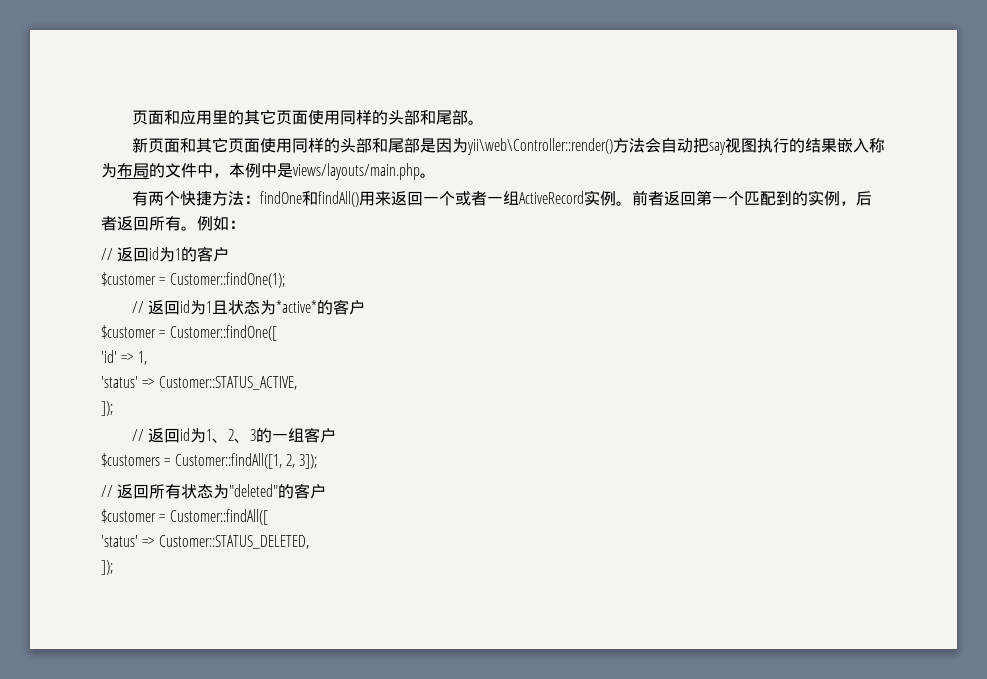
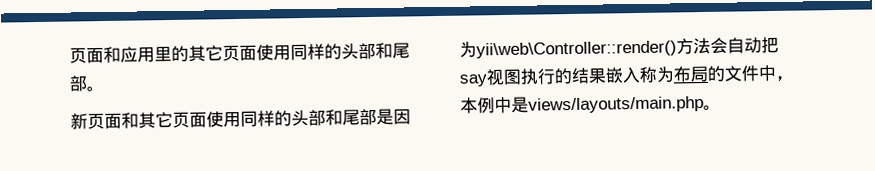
[131,190,872,207] [101,216,245,231] [101,246,230,262] [101,272,285,288] [131,299,366,315] [101,325,277,341] [101,350,147,365] [101,376,297,390] [101,401,113,416] [131,427,337,443] [101,453,318,469] [101,483,327,499] [101,509,268,525] [101,535,309,549] [101,560,113,575] // 有两个快捷方法：findOne和findAll()用来返回一个或者一组ActiveRecord实例。前者返回第一个匹配到的实例，后者返回所有。例如： // // 返回id为1的客户 // $customer = Customer::findOne(1); // // 返回id为1且状态为*active*的客户 // $customer = Customer::findOne([ // 'id' => 1, // 'status' => Customer::STATUS_ACTIVE, // ]); // // 返回id为1、2、3的一组客户 // $customers = Customer::findAll([1, 2, 3]); // // 返回所有状态为"deleted"的客户 // $customer = Customer::findAll([ // 'status' => Customer::STATUS_DELETED, // ]); -> (721, 107) none

